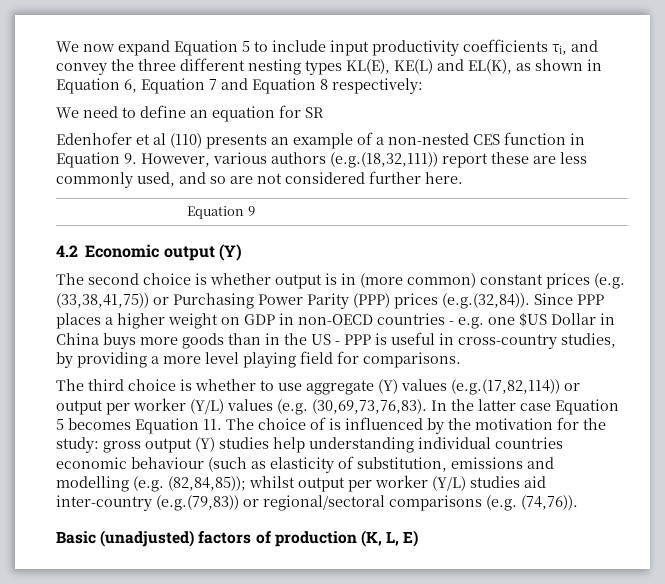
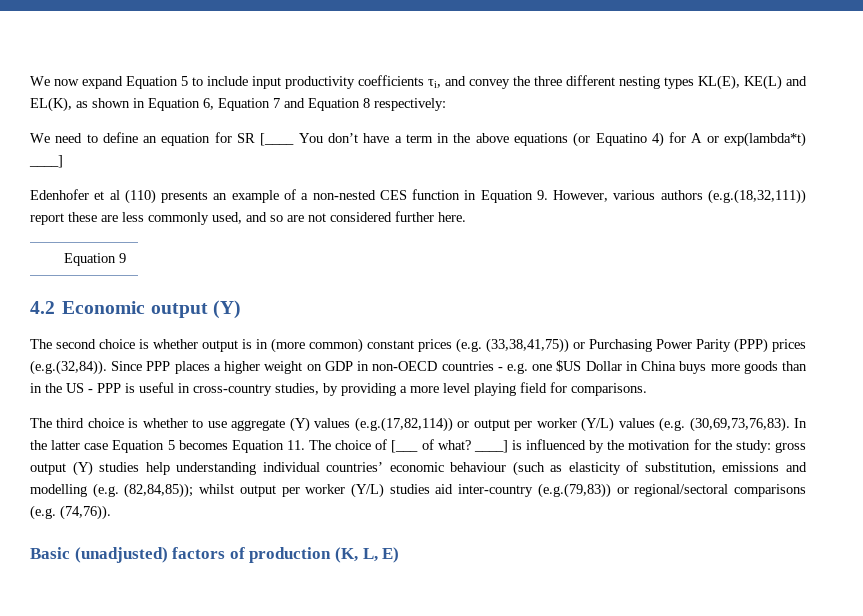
(324, 112) none -> [260,132,806,147] [29,155,63,168] [____ You don’t have a term in the above equations (or Equatino 4) for A or exp(lambda*t) ____]
(326, 423) none -> [391,439,508,453] [___ of what? ____]
[495,437,563,449] countries -> [326,462,384,472] countries’

